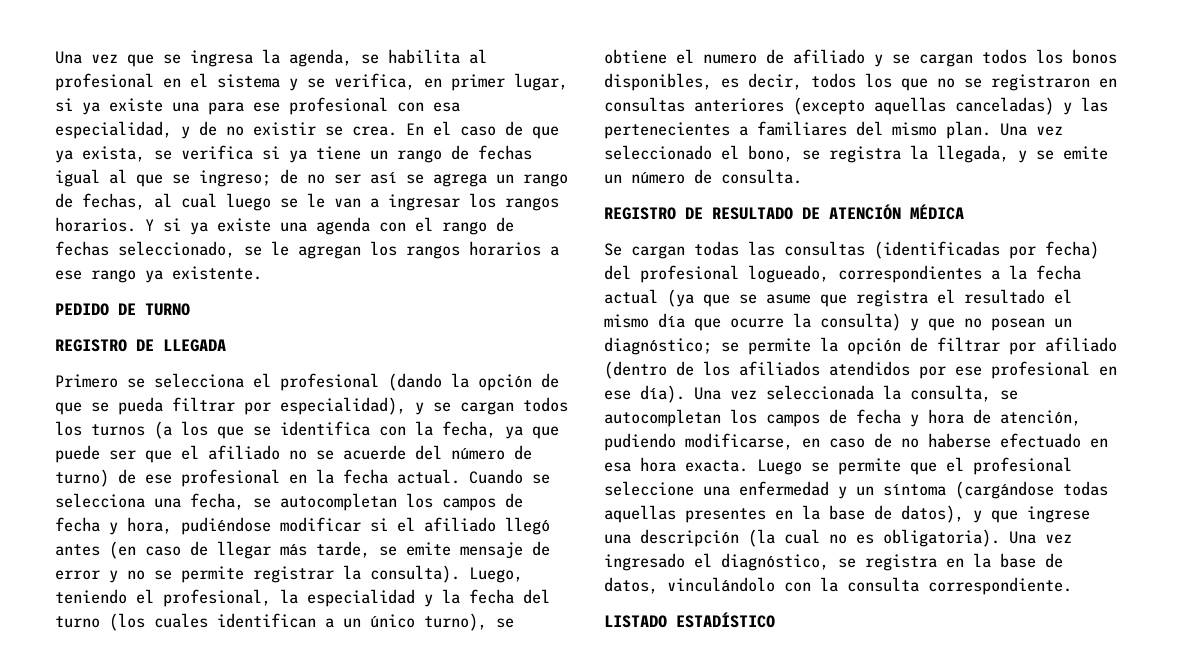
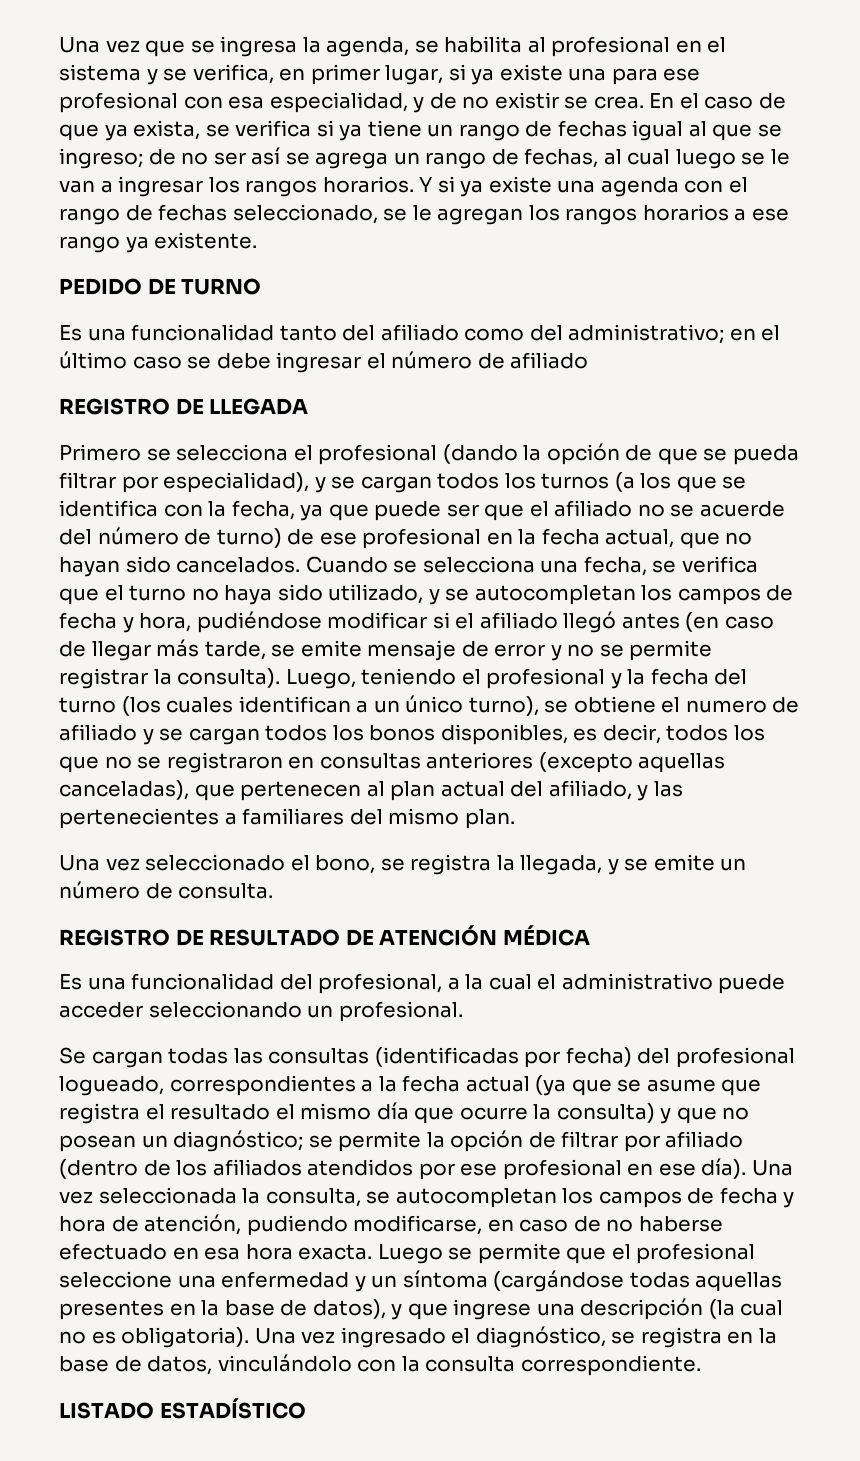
(190, 309) none -> [59,324,781,344] [59,351,589,373] // Es una funcionalidad tanto del afiliado como del administrativo; en el último caso se debe ingresar el número de afiliado
[397,469,460,484] actual. -> [605,529,753,549] [59,556,301,577] actual, que no hayan sido cancelados.
(271, 503) none -> [681,556,758,573] [59,584,470,605] verifica que el turno no haya sido utilizado, y se
[163,589,415,607] profesional, la especialidad -> [486,668,606,689] profesional
[955,97,1054,115] canceladas) -> [59,780,632,801] canceladas), que pertenecen al plan actual del afiliado,
(991, 130) none -> (515, 819) //
(964, 212) none -> [59,973,786,994] [59,1001,463,1022] // Es una funcionalidad del profesional, a la cual el administrativo puede acceder seleccionando un profesional.

